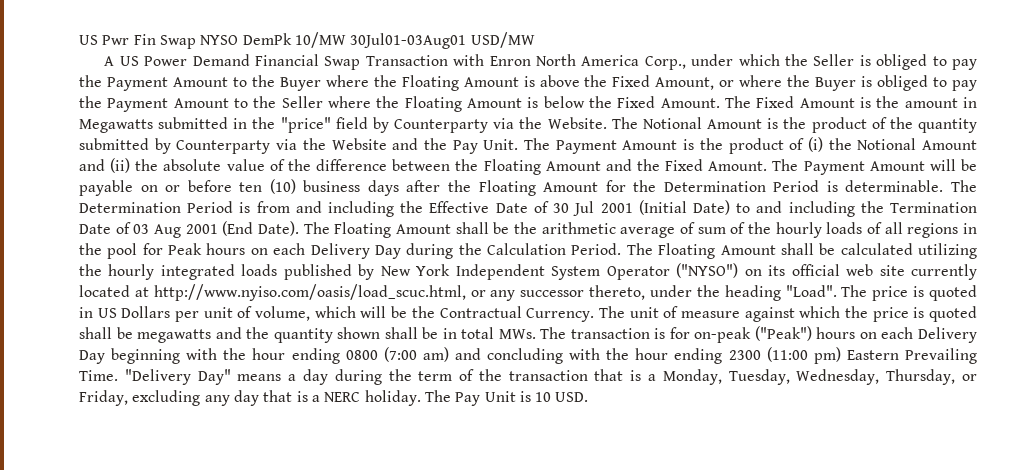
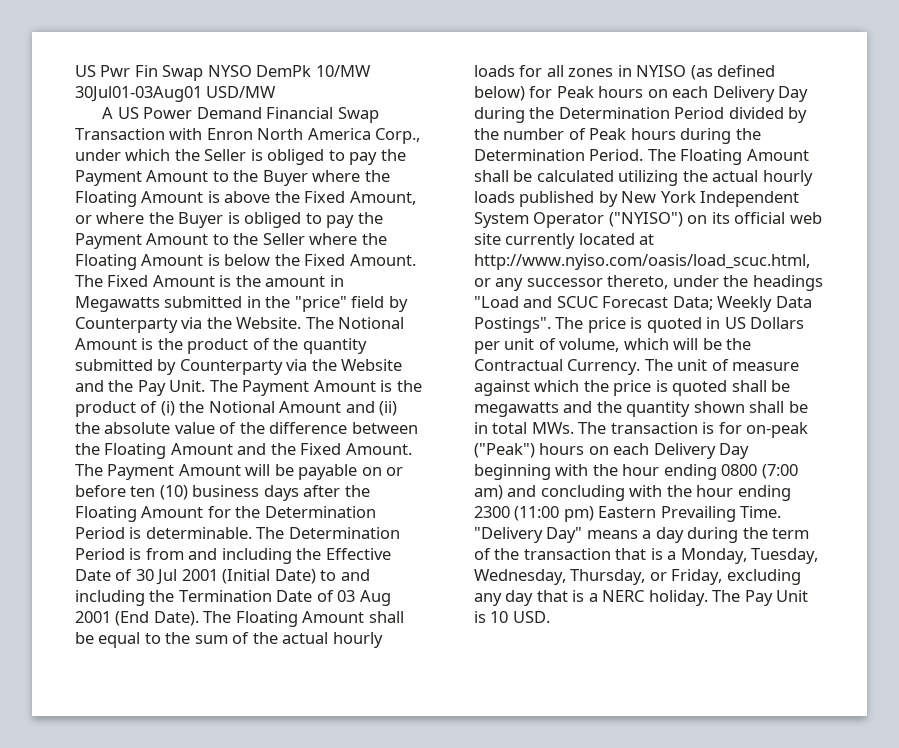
[514,222,695,238] the arithmetic average of -> [98,632,191,648] equal to the
[775,222,977,238] [79,243,138,259] hourly loads of all regions in the pool -> [282,632,383,648] [474,65,776,80] [474,86,525,101] actual hourly loads for all zones in NYISO (as defined below)
[487,243,567,255] Calculation -> [558,107,808,123] [474,128,761,144] [474,149,585,161] Determination Period divided by the number of Peak hours during the Determination
[108,264,235,280] hourly integrated -> [712,170,813,186] actual hourly
[676,263,739,278] ("NYSO") -> [608,212,683,227] ("NYISO")
[724,285,837,301] heading "Load". -> [752,275,823,291] [474,296,812,312] [474,317,551,333] headings "Load and SCUC Forecast Data; Weekly Data Postings".

